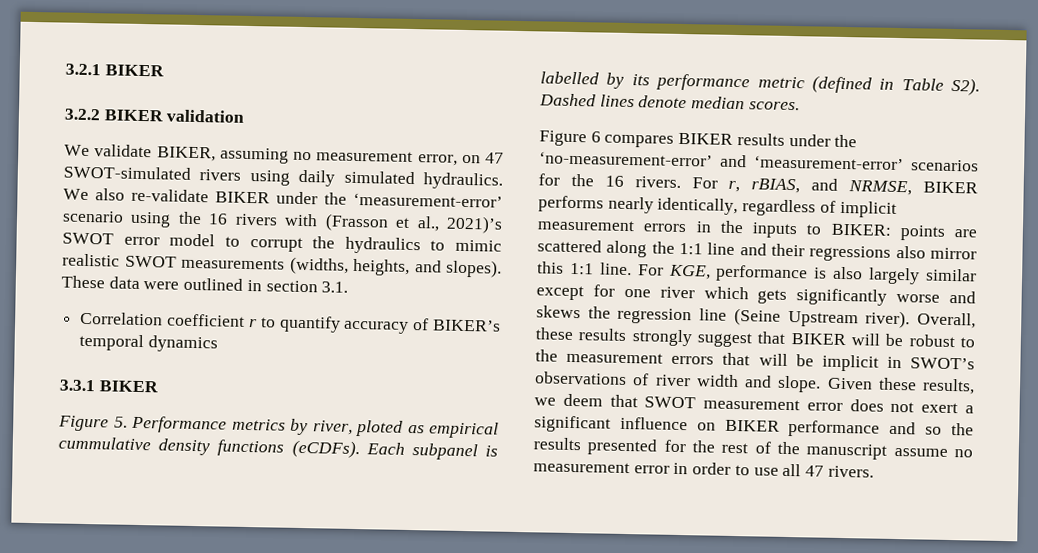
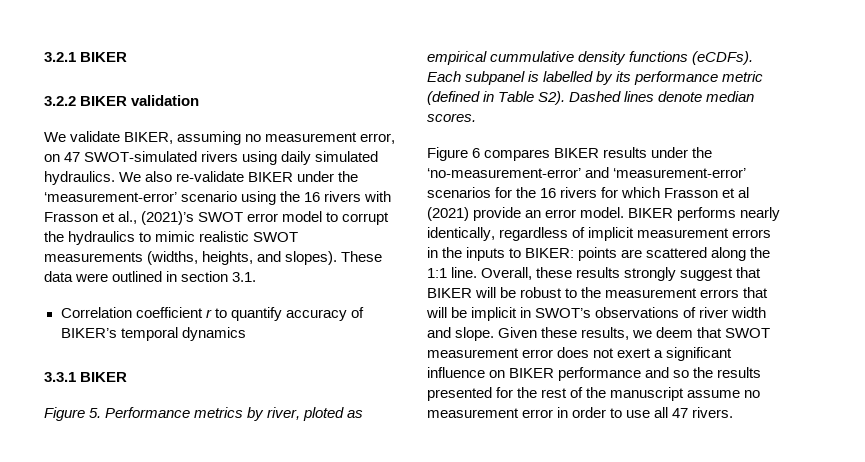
[324,213,389,232] (Frasson -> [44,212,98,222] Frasson
[446,215,504,234] 2021)’s -> [141,211,195,225] (2021)’s
[634,176,913,196] rivers. For r, rBIAS, and NRMSE, -> [560,187,750,198] [427,207,625,221] rivers for which Frasson et al (2021) provide an error model.
[707,242,977,262] [537,261,978,285] [536,284,976,306] [536,305,911,329] line and their regressions also mirror this 1:1 line. For KGE, performance is also largely similar except for one river which gets significantly worse and skews the regression line (Seine Upstream river). -> [451,267,478,278] line.

